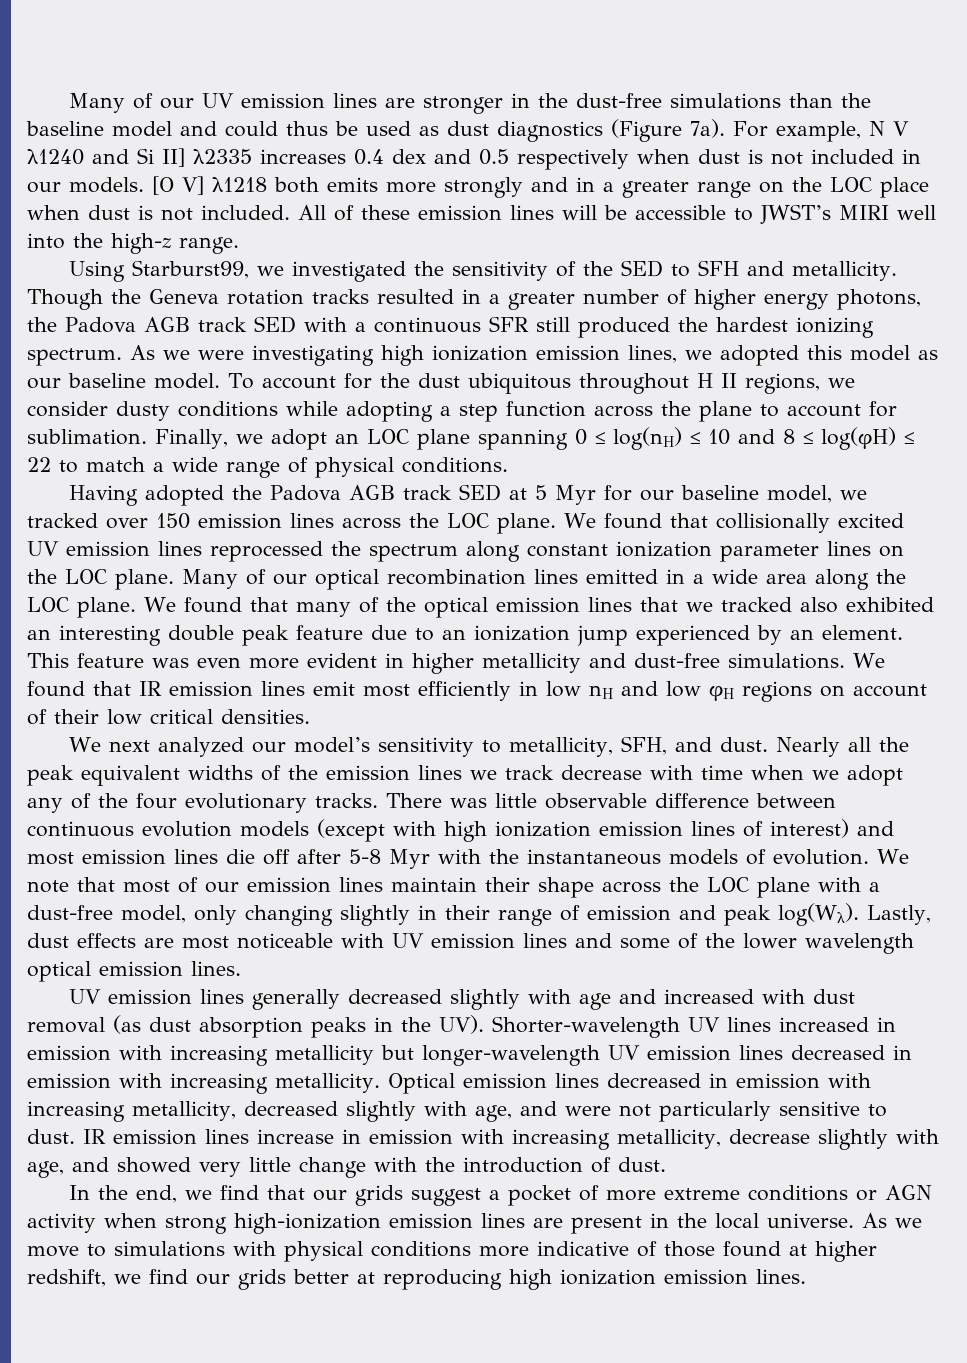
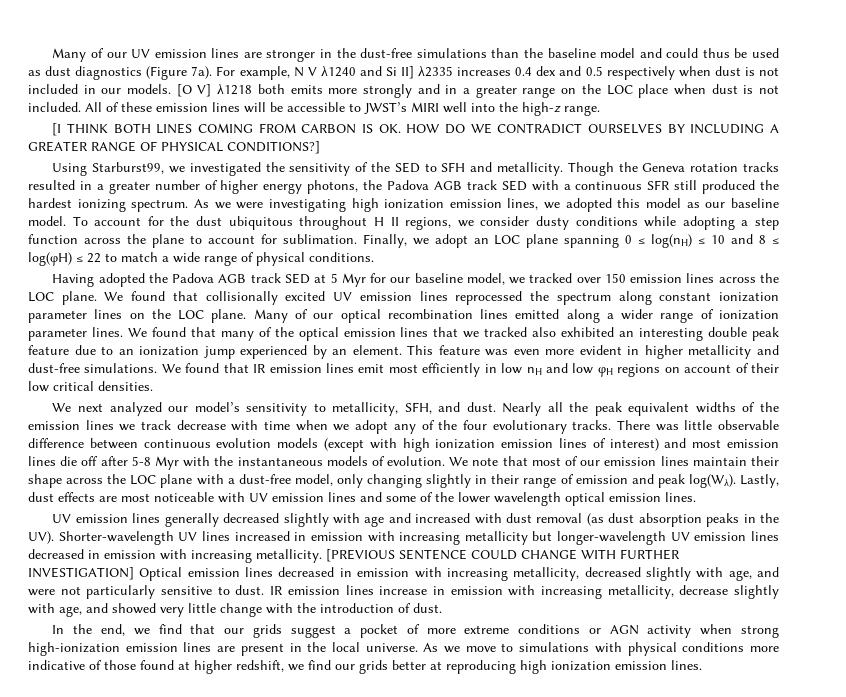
(239, 245) none -> [52,123,780,136] [28,141,320,154] // [I THINK BOTH LINES COMING FROM CARBON IS OK. HOW DO WE CONTRADICT OURSELVES BY INCLUDING A GREATER RANGE OF PHYSICAL CONDITIONS?]
[666,569,906,590] [27,597,136,618] in a wide area along the LOC plane. -> [566,309,780,323] [28,327,123,341] along a wider range of ionization parameter lines.
(380, 1083) none -> [326,549,680,562] [28,567,134,580] [PREVIOUS SENTENCE COULD CHANGE WITH FURTHER INVESTIGATION]

